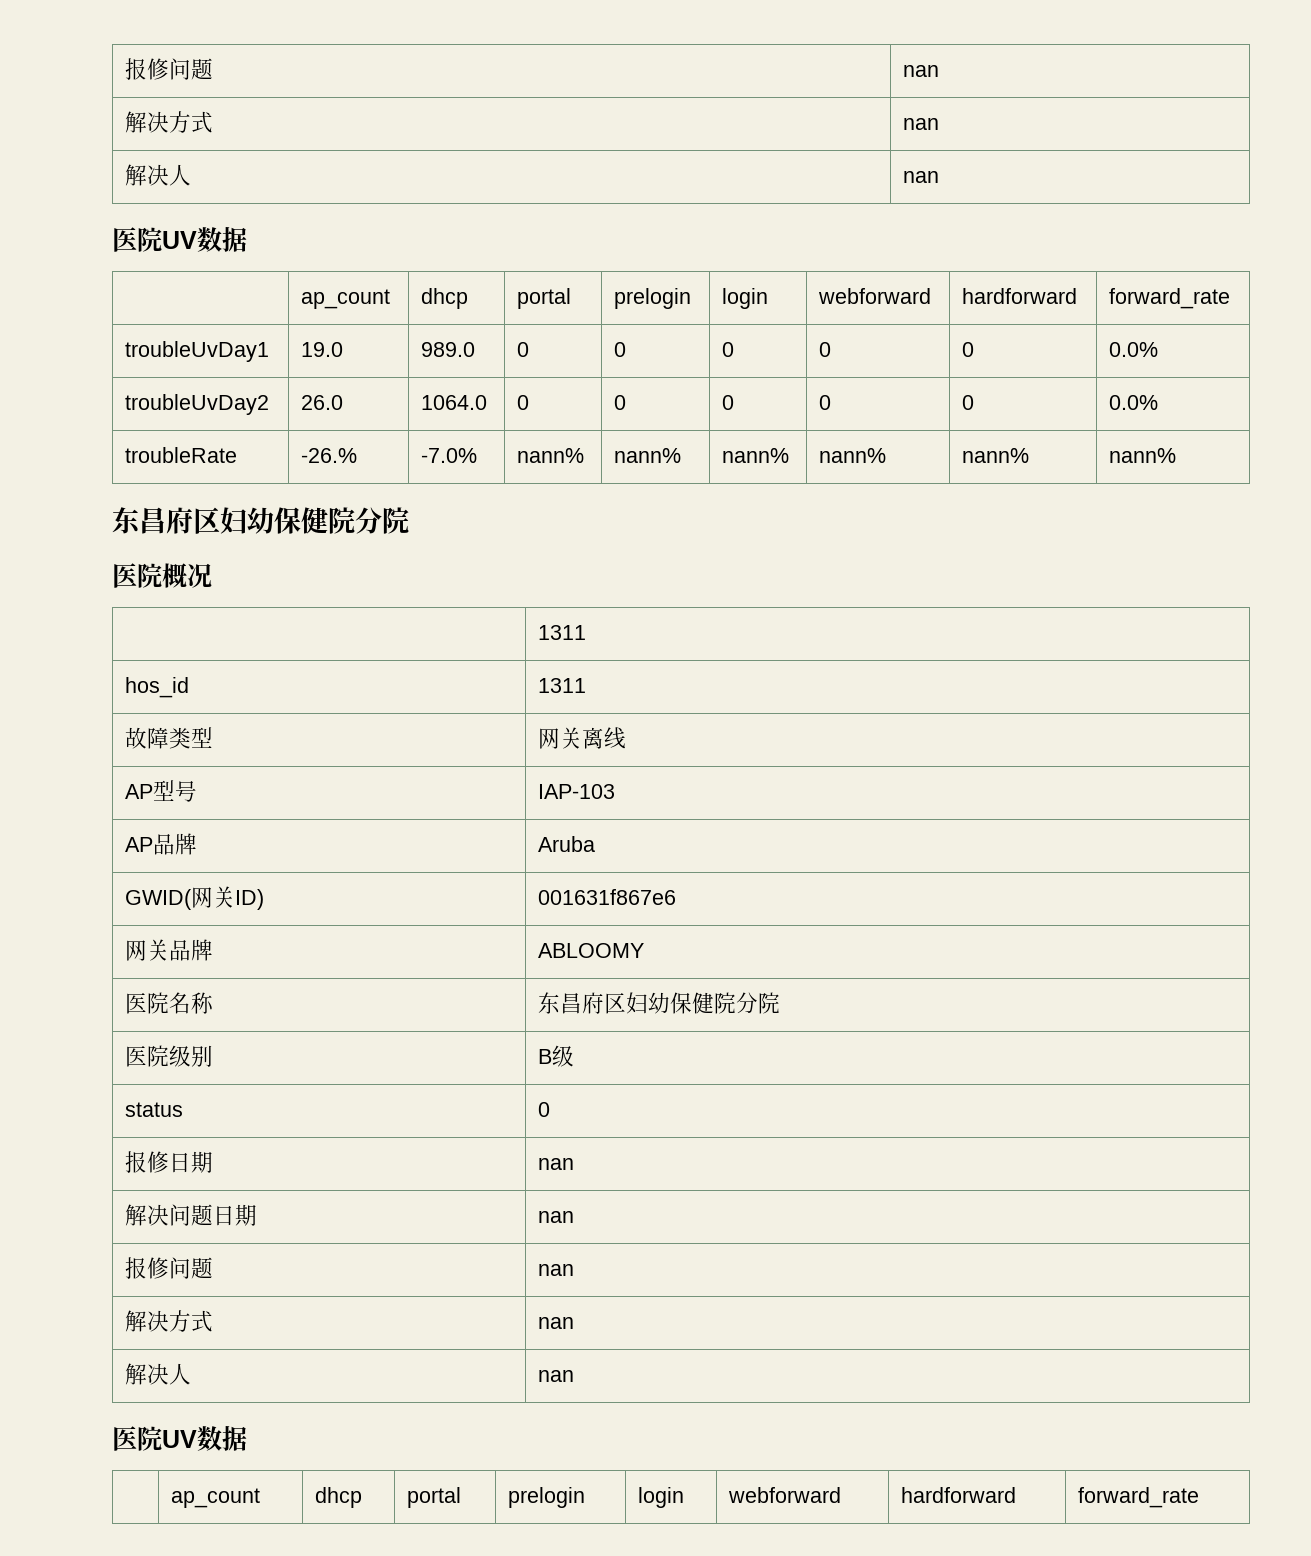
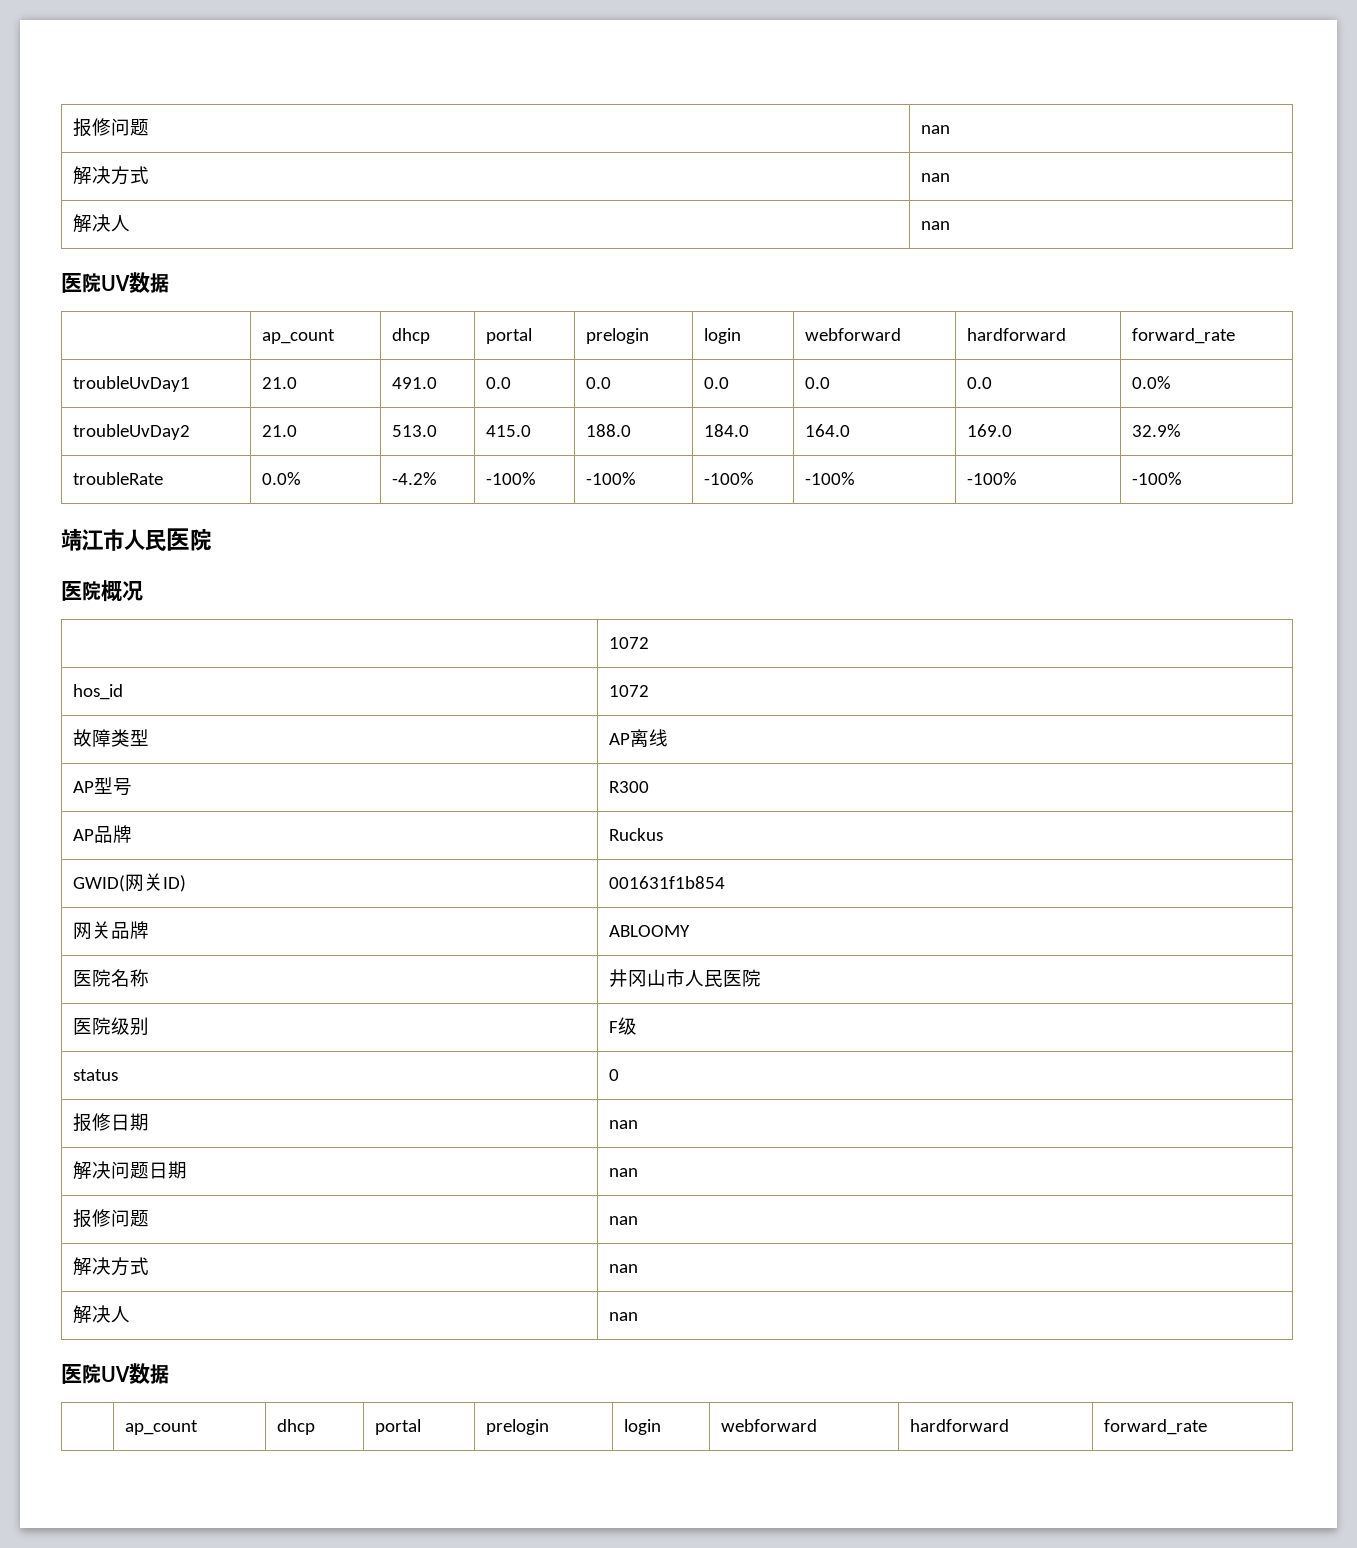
[301,342,344,357] [421,342,476,357] [517,342,530,357] [614,342,627,357] [722,342,735,357] [819,342,832,357] [962,342,975,357] [1109,342,1159,357] [125,394,270,415] [301,395,344,410] [421,395,488,410] [517,395,530,410] [614,395,627,410] [722,395,735,410] [819,395,832,410] [962,395,975,410] [1109,395,1159,410] [125,447,238,463] [301,448,358,463] [421,448,478,463] [517,448,585,463] [614,448,682,463] [722,448,790,463] [819,448,887,463] [962,448,1030,463] [1109,448,1177,463] [112,507,382,534] 19.0 | 989.0 | 0 | 0 | 0 | 0 | 0 | 0.0% // troubleUvDay2 | 26.0 | 1064.0 | 0 | 0 | 0 | 0 | 0 | 0.0% // troubleRate | -26.% | -7.0% | nann% | nann% | nann% | nann% | nann% | nann% // 东昌府区妇幼保健院分 -> [262,377,298,389] [392,377,438,389] [486,377,512,389] [586,377,612,389] [704,377,730,389] [805,377,831,389] [967,377,993,389] [1132,376,1172,389] [73,424,191,440] [262,425,298,437] [392,425,438,437] [486,425,532,437] [586,424,632,437] [704,424,750,437] [805,424,851,437] [967,424,1013,437] [1132,424,1182,437] [73,472,164,485] [262,472,302,485] [392,472,438,485] [486,472,537,485] [586,472,637,485] [704,472,755,485] [805,472,856,485] [967,472,1018,485] [1132,472,1183,485] [61,528,190,551] 21.0 | 491.0 | 0.0 | 0.0 | 0.0 | 0.0 | 0.0 | 0.0% // troubleUvDay2 | 21.0 | 513.0 | 415.0 | 188.0 | 184.0 | 164.0 | 169.0 | 32.9% // troubleRate | 0.0% | -4.2% | -100% | -100% | -100% | -100% | -100% | -100% // 靖江市人民医
[538,625,587,640] 1311 -> [609,637,650,649] 1072
[538,678,587,693] 1311 -> [609,685,650,697] 1072
[538,727,583,749] 网关 -> [609,733,631,745] AP
[538,784,616,799] IAP-103 -> [609,781,650,793] R300
[538,836,596,852] Aruba -> [609,828,664,841] Ruckus
[538,889,677,905] 001631f867e6 -> [609,876,726,889] 001631f1b854
[538,992,759,1014] 东昌府区妇幼保健院分 -> [609,969,743,988] 井冈山市人民医
[538,1049,553,1064] B -> [609,1021,619,1033] F

